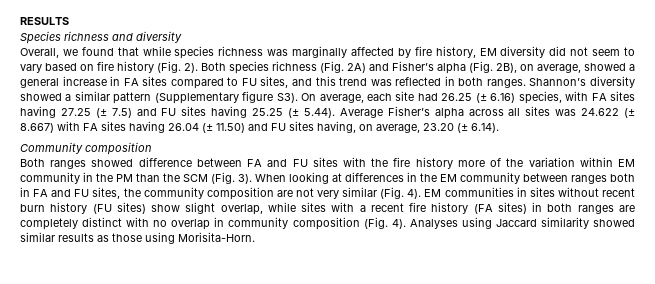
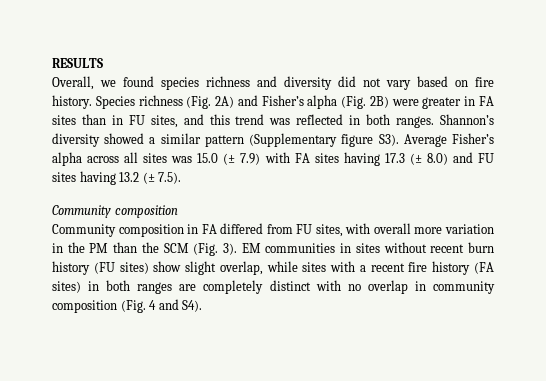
[20,31,182,44] // Species richness and diversity -> (103, 63) none
[117,46,497,59] that while species richness was marginally affected by fire history, EM -> [161,76,277,90] species richness and
[592,47,636,56] seem to -> (381, 82) none
[117,61,269,74] history (Fig. 2). Both species -> [52,95,135,109] history. Species
[496,63,635,73] [20,76,107,88] 2B), on average, showed a general increase -> [369,96,462,109] 2B) were greater
[170,77,239,89] compared to -> [81,114,123,125] than in
[301,91,636,104] [20,106,335,118] On average, each site had 26.25 (± 6.16) species, with FA sites having 27.25 (± 7.5) and FU sites having 25.25 (± 5.44). -> (399, 140) none
[581,108,636,118] [20,121,499,133] [20,142,152,155] [20,157,635,169] [20,172,80,184] 24.622 (± 8.667) with FA sites having 26.04 (± 11.50) and FU sites having, on average, 23.20 (± 6.14). // Community composition // Both ranges showed difference between FA and FU sites with the fire history more of the variation within EM community -> [197,152,494,166] [52,171,182,185] [52,205,178,218] [52,223,495,237] 15.0 (± 7.9) with FA sites having 17.3 (± 8.0) and FU sites having 13.2 (± 7.5). // Community composition // Community composition in FA differed from FU sites, with overall more variation
[255,172,635,184] [20,187,422,200] When looking at differences in the EM community between ranges both in FA and FU sites, the community composition are not very similar (Fig. 4). -> (237, 249) none
[391,217,635,229] [20,232,255,244] 4). Analyses using Jaccard similarity showed similar results as those using Morisita-Horn. -> [149,299,203,312] 4 and S4).

